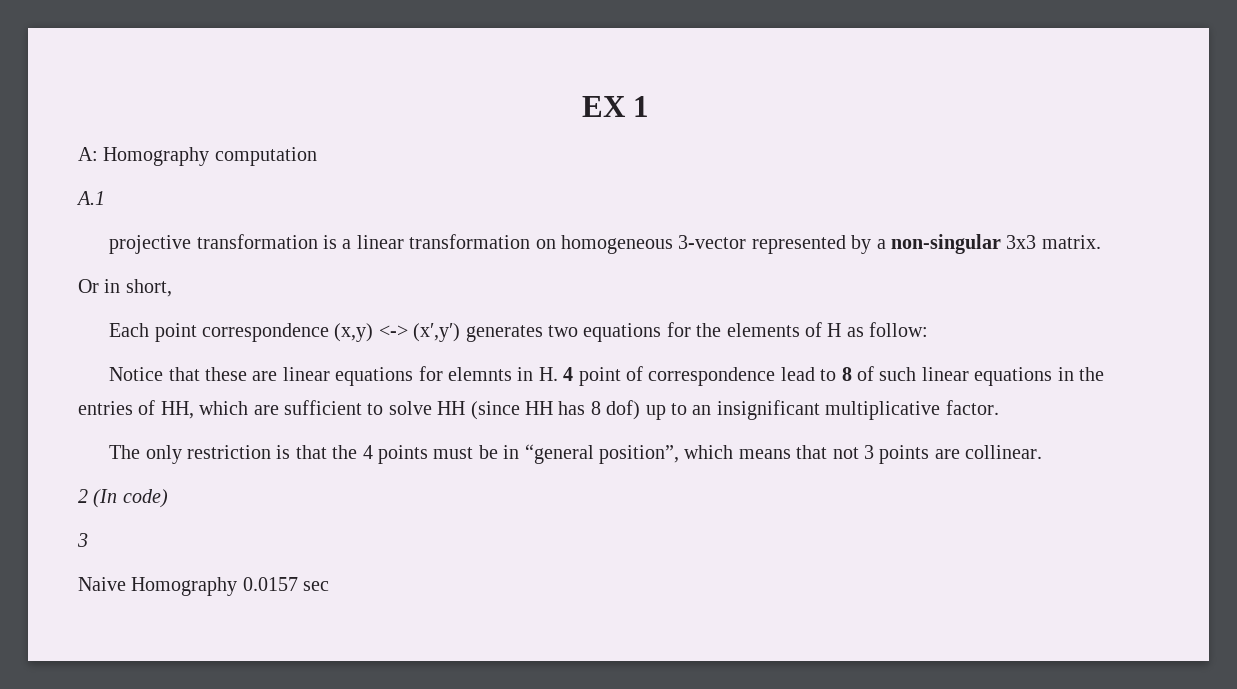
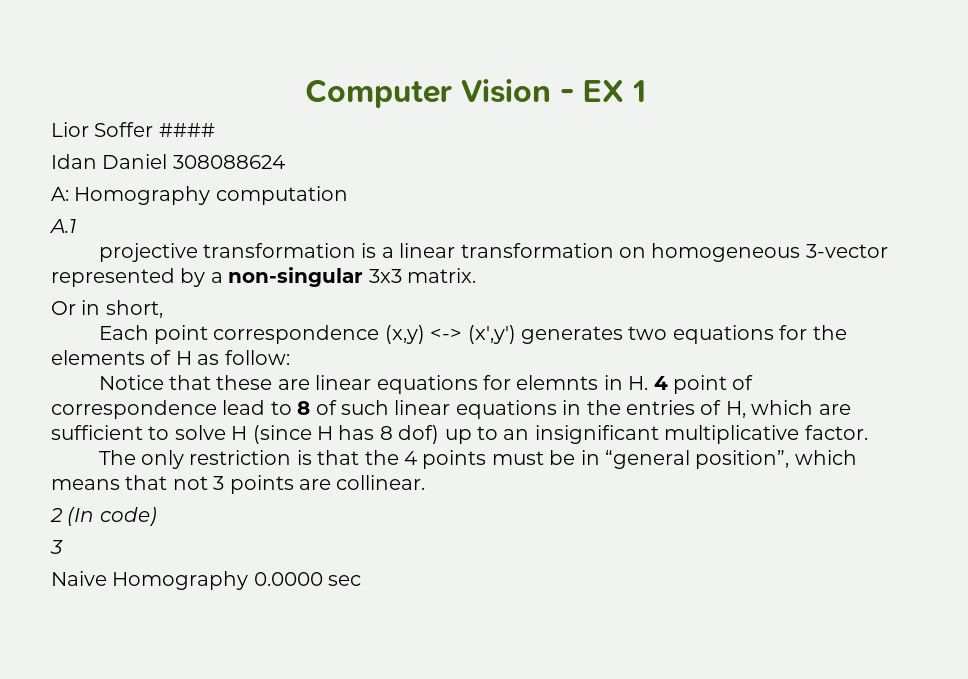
(581, 106) none -> [304,79,574,108] Computer Vision -
(650, 106) none -> [51,122,215,137] [51,154,285,169] // Lior Soffer #### // Idan Daniel 308088624
[160,401,194,419] HH, -> [725,401,746,418] H,
[437,401,553,420] HH (since HH -> [231,425,333,444] H (since H
[242,577,298,591] 0.0157 -> [253,572,323,586] 0.0000

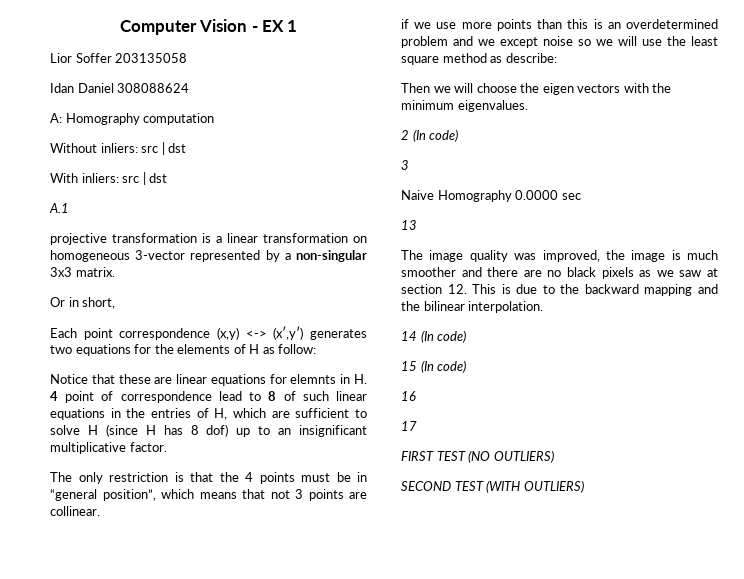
[158,123,215,137] #### -> [115,53,188,63] 203135058
(348, 195) none -> [50,142,187,155] [50,172,168,185] // Without inliers: src | dst // With inliers: src | dst
(426, 482) none -> [401,19,718,31] [401,36,718,48] [401,53,557,65] [401,83,672,95] [401,100,528,112] // if we use more points than this is an overdetermined problem and we except noise so we will use the least square method as describe: // Then we will choose the eigen vectors with the minimum eigenvalues.
(362, 580) none -> [401,220,417,230] [401,250,718,262] [401,267,718,279] [401,284,718,296] [401,301,544,313] [401,330,467,343] [401,360,467,373] [401,391,416,401] [401,421,417,431] [401,450,554,463] [401,480,584,493] // 13 // The image quality was improved, the image is much smoother and there are no black pixels as we saw at section 12. This is due to the backward mapping and the bilinear interpolation. // 14 (In code) // 15 (In code) // 16 // 17 // FIRST TEST (NO OUTLIERS) // SECOND TEST (WITH OUTLIERS)

